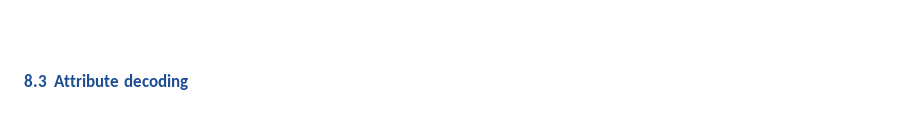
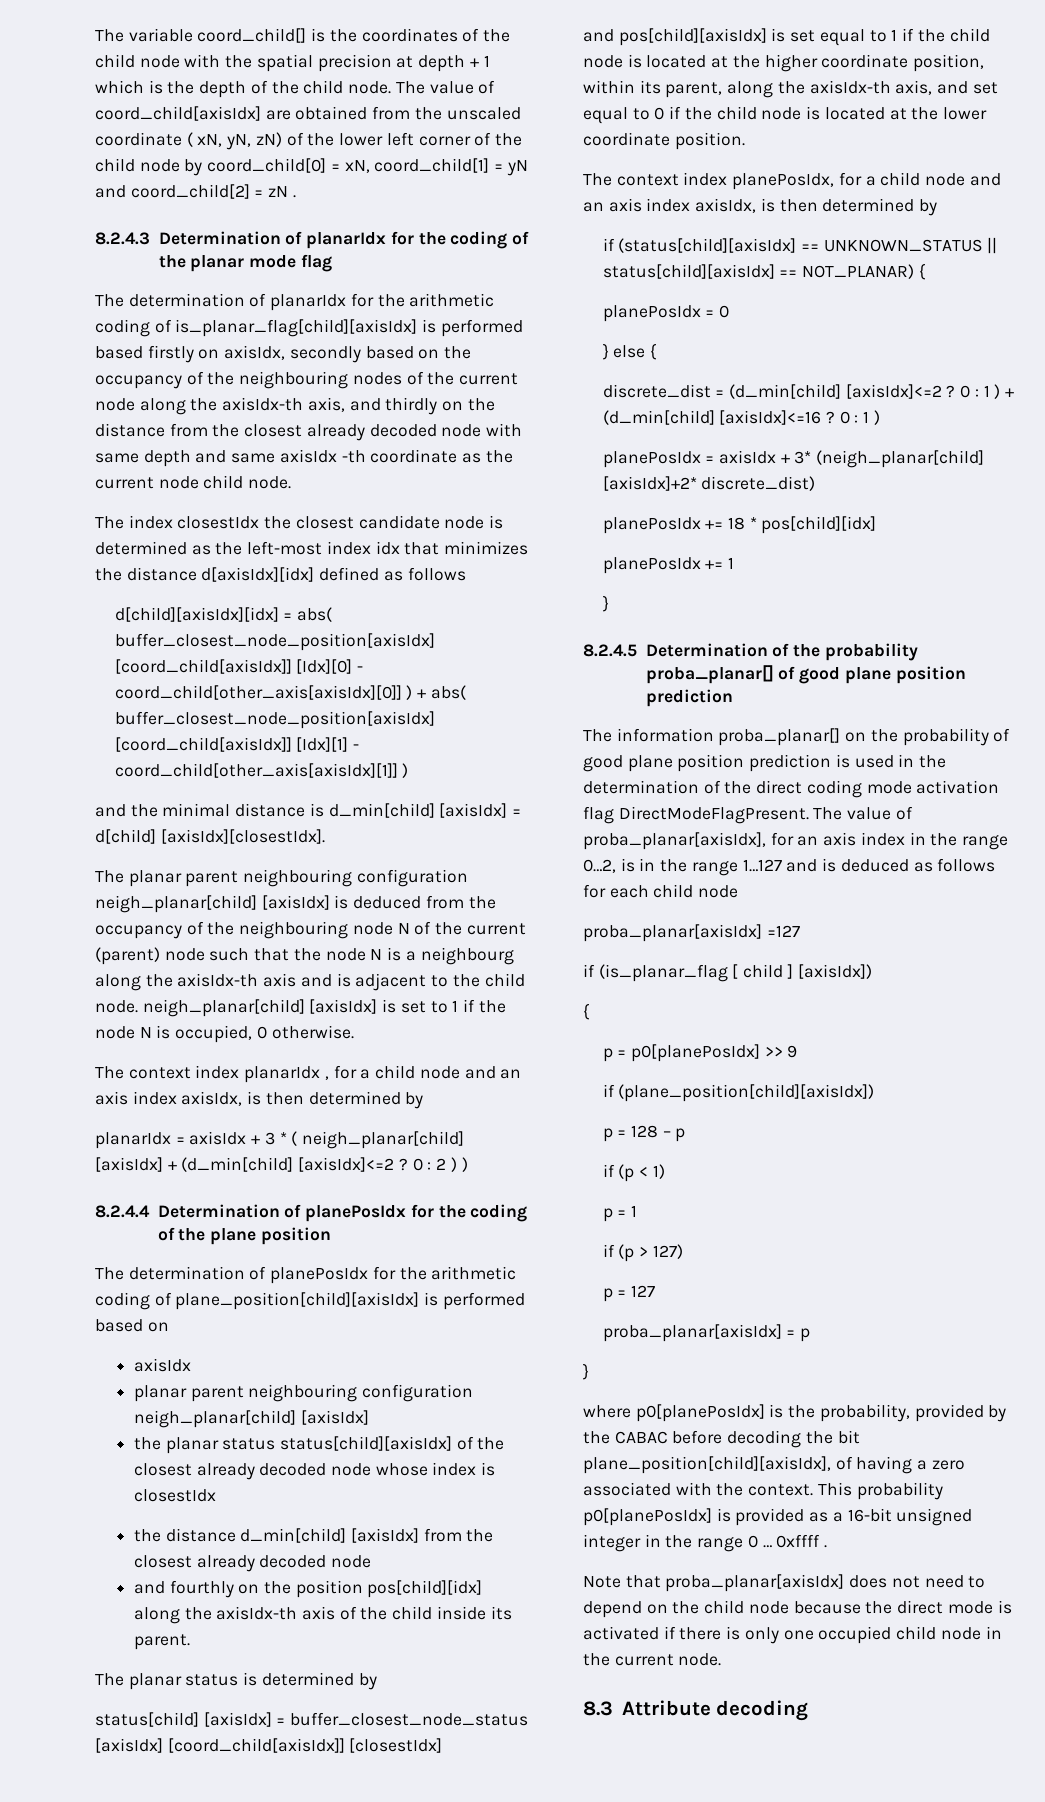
(24, 80) none -> [95,28,511,43] [95,54,490,72] [95,80,496,98] [95,106,521,121] [95,132,522,150] [95,158,528,176] [95,184,296,199] [95,231,530,249] [158,254,332,272] [95,293,495,311] [95,319,523,337] [95,345,472,363] [95,371,519,389] [95,397,495,415] [95,423,523,441] [95,449,513,467] [95,475,292,489] [95,515,504,529] [95,541,529,555] [95,567,466,582] [114,607,333,622] [114,633,435,651] [114,659,364,674] [114,685,466,700] [114,711,435,729] [114,737,360,752] [114,763,409,778] [95,803,522,818] [95,829,325,844] [95,869,468,887] [95,895,496,913] [95,921,526,939] [95,947,514,965] [95,973,525,991] [95,999,506,1017] [95,1025,354,1043] [95,1065,522,1083] [95,1091,424,1109] [95,1131,465,1149] [95,1157,468,1172] [95,1204,528,1222] [157,1227,331,1245] [95,1266,517,1284] [95,1292,525,1310] [95,1319,169,1332] [133,1358,191,1372] [133,1384,473,1402] [133,1410,369,1428] [133,1436,505,1454] [133,1462,496,1480] [133,1489,216,1502] [133,1528,494,1543] [133,1555,371,1572] [133,1580,483,1598] [133,1606,512,1624] [133,1634,190,1650] [95,1672,377,1690] [95,1712,529,1727] [95,1738,443,1753] [583,28,990,46] [583,54,985,72] [583,80,998,98] [583,106,987,124] [583,132,745,150] [583,172,1001,190] [583,198,938,216] [602,237,998,254] [602,263,925,280] [602,305,730,322] [602,343,657,360] [602,384,1015,399] [602,410,880,425] [602,450,985,468] [602,476,816,491] [602,516,877,534] [602,557,735,574] [602,595,609,612] [583,643,918,661] [645,665,966,684] [645,689,733,707] [583,728,1011,746] [583,754,947,772] [583,780,1000,798] [583,806,913,824] [583,832,1009,850] [583,858,996,876] [583,884,739,898] [583,924,800,942] [583,964,872,982] [583,1003,589,1020] [602,1044,798,1062] [602,1084,875,1102] [602,1125,686,1142] [602,1164,665,1182] [602,1205,638,1222] [602,1244,683,1262] [602,1285,656,1302] [602,1324,811,1342] [583,1363,589,1380] [583,1404,1007,1422] [583,1430,860,1448] [583,1456,965,1474] [583,1482,943,1500] [583,1508,973,1526] [583,1534,828,1552] [583,1574,986,1592] [583,1600,1012,1618] [583,1626,1002,1644] [583,1653,722,1666] The variable coord_child[] is the coordinates of the child node with the spatial precision at depth + 1 which is the depth of the child node. The value of coord_child[axisIdx] are obtained from the unscaled coordinate ( xN, yN, zN) of the lower left corner of the child node by coord_child[0] = xN, coord_child[1] = yN and coord_child[2] = zN . // 8.2.4.3 Determination of planarIdx for the coding of the planar mode flag // The determination of planarIdx for the arithmetic coding of is_planar_flag[child][axisIdx] is performed based firstly on axisIdx, secondly based on the occupancy of the neighbouring nodes of the current node along the axisIdx-th axis, and thirdly on the distance from the closest already decoded node with same depth and same axisIdx -th coordinate as the current node child node. // The index closestIdx the closest candidate node is determined as the left-most index idx that minimizes the distance d[axisIdx][idx] defined as follows // d[child][axisIdx][idx] = abs( buffer_closest_node_position[axisIdx] [coord_child[axisIdx]] [Idx][0] - coord_child[other_axis[axisIdx][0]] ) + abs( buffer_closest_node_position[axisIdx] [coord_child[axisIdx]] [Idx][1] - coord_child[other_axis[axisIdx][1]] ) // and the minimal distance is d_min[child] [axisIdx] = d[child] [axisIdx][closestIdx]. // The planar parent neighbouring configuration neigh_planar[child] [axisIdx] is deduced from the occupancy of the neighbouring node N of the current (parent) node such that the node N is a neighbourg along the axisIdx-th axis and is adjacent to the child node. neigh_planar[child] [axisIdx] is set to 1 if the node N is occupied, 0 otherwise. // The context index planarIdx , for a child node and an axis index axisIdx, is then determined by // planarIdx = axisIdx + 3 * ( neigh_planar[child] [axisIdx] + (d_min[child] [axisIdx]<=2 ? 0 : 2 ) ) // 8.2.4.4 Determination of planePosIdx for the coding of the plane position // The determination of planePosIdx for the arithmetic coding of plane_position[child][axisIdx] is performed based on // axisIdx // planar parent neighbouring configuration neigh_planar[child] [axisIdx] // the planar status status[child][axisIdx] of the closest already decoded node whose index is closestIdx // the distance d_min[child] [axisIdx] from the closest already decoded node // and fourthly on the position pos[child][idx] along the axisIdx-th axis of the child inside its parent. // The planar status is determined by // status[child] [axisIdx] = buffer_closest_node_status [axisIdx] [coord_child[axisIdx]] [closestIdx] // and pos[child][axisIdx] is set equal to 1 if the child node is located at the higher coordinate position, within its parent, along the axisIdx-th axis, and set equal to 0 if the child node is located at the lower coordinate position. // The context index planePosIdx, for a child node and an axis index axisIdx, is then determined by // if (status[child][axisIdx] == UNKNOWN_STATUS || status[child][axisIdx] == NOT_PLANAR) { // planePosIdx = 0 // } else { // discrete_dist = (d_min[child] [axisIdx]<=2 ? 0 : 1 ) + (d_min[child] [axisIdx]<=16 ? 0 : 1 ) // planePosIdx = axisIdx + 3* (neigh_planar[child] [axisIdx]+2* discrete_dist) // planePosIdx += 18 * pos[child][idx] // planePosIdx += 1 // } // 8.2.4.5 Determination of the probability proba_planar[] of good plane position prediction // The information proba_planar[] on the probability of good plane position prediction is used in the determination of the direct coding mode activation flag DirectModeFlagPresent. The value of proba_planar[axisIdx], for an axis index in the range 0…2, is in the range 1…127 and is deduced as follows for each child node // proba_planar[axisIdx] =127 // if (is_planar_flag [ child ] [axisIdx]) // { // p = p0[planePosIdx] >> 9 // if (plane_position[child][axisIdx]) // p = 128 – p // if (p < 1) // p = 1 // if (p > 127) // p = 127 // proba_planar[axisIdx] = p // } // where p0[planePosIdx] is the probability, provided by the CABAC before decoding the bit plane_position[child][axisIdx], of having a zero associated with the context. This probability p0[planePosIdx] is provided as a 16-bit unsigned integer in the range 0 … 0xffff . // Note that proba_planar[axisIdx] does not need to depend on the child node because the direct mode is activated if there is only one occupied child node in the current node. //

